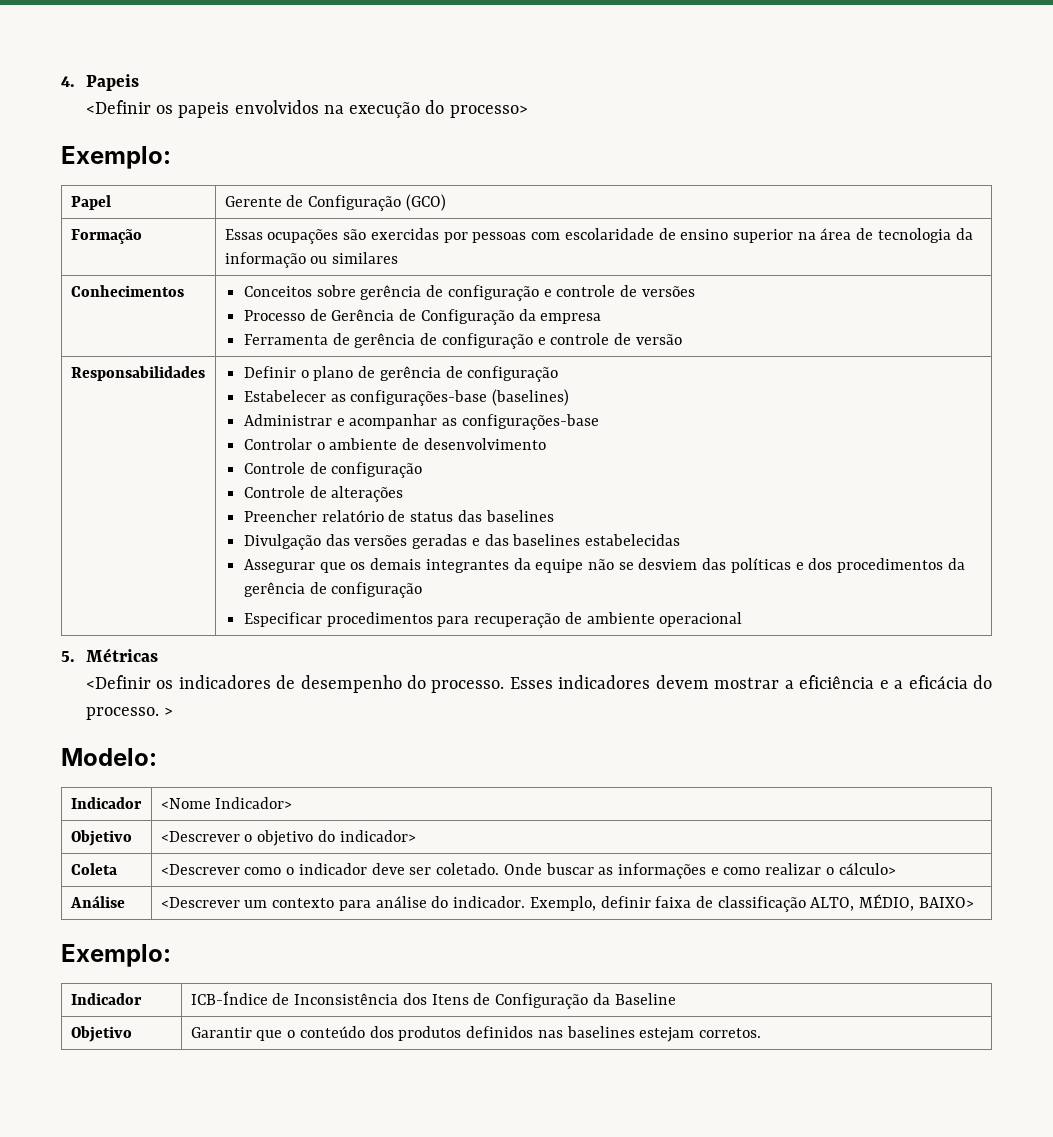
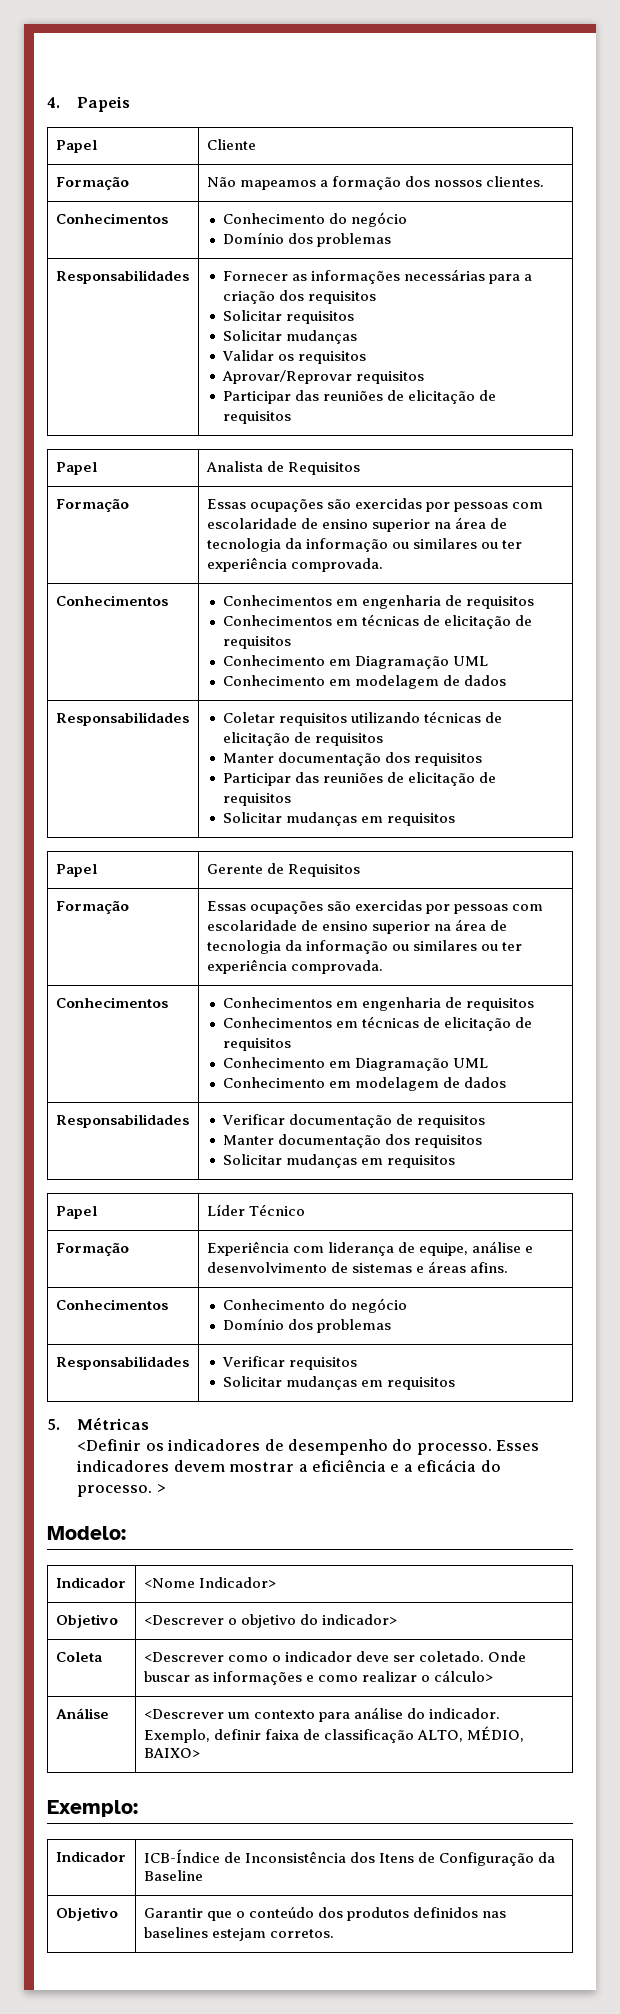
[85,100,528,118] [61,146,171,169] [70,195,111,210] [224,194,446,211] // <Definir os papeis envolvidos na execução do processo> // Exemplo: // Papel | Gerente de Configuração (GCO) -> [55,140,97,153] [206,139,256,150] [55,177,129,190] [206,176,544,190] [55,213,168,224] [223,212,408,227] [223,232,392,247] [55,270,189,284] [223,269,533,284] [223,290,377,304] [223,310,355,324] [223,330,358,344] [222,350,367,364] [222,370,425,384] [223,390,497,404] [223,411,292,424] [55,462,97,475] [205,461,360,475] // Papel | Cliente // Formação | Não mapeamos a formação dos nossos clientes. // Conhecimentos | Conhecimento do negócio // Domínio dos problemas // Responsabilidades | Fornecer as informações necessárias para a criação dos requisitos // Solicitar requisitos // Solicitar mudanças // Validar os requisitos // Aprovar/Reprovar requisitos // Participar das reuniões de elicitação de requisitos // Papel | Analista de Requisitos
[70,285,184,297] [243,285,695,301] [243,309,602,325] [243,333,682,349] [70,366,205,381] [243,366,559,382] [243,389,570,406] [243,414,599,430] [243,438,546,450] [243,462,423,478] [243,486,404,502] [243,510,554,522] [243,534,681,550] [243,558,965,573] [243,582,423,598] [243,612,743,628] // Conhecimentos | Conceitos sobre gerência de configuração e controle de versões // Processo de Gerência de Configuração da empresa // Ferramenta de gerência de configuração e controle de versão // Responsabilidades | Definir o plano de gerência de configuração // Estabelecer as configurações-base (baselines) // Administrar e acompanhar as configurações-base // Controlar o ambiente de desenvolvimento // Controle de configuração // Controle de alterações // Preencher relatório de status das baselines // Divulgação das versões geradas e das baselines estabelecidas // Assegurar que os demais integrantes da equipe não se desviem das políticas e dos procedimentos da gerência de configuração // Especificar procedimentos para recuperação de ambiente operacional -> [480,540,522,549] [206,557,383,572] [55,595,168,606] [223,595,535,609] [223,614,533,629] [223,636,292,649] [223,655,489,669] [223,675,507,689] [55,712,189,726] [223,711,503,726] [223,732,384,746] [223,752,483,766] [223,772,497,786] [223,793,292,806] [223,812,456,826] [55,864,97,877] [206,863,360,877] [55,901,129,914] [206,900,543,914] [206,919,507,934] [206,940,522,954] [206,959,383,974] [55,997,168,1008] [223,997,535,1011] [223,1016,533,1031] [223,1038,292,1051] [223,1057,489,1071] [223,1077,507,1091] [55,1114,189,1128] [222,1114,486,1128] [223,1134,483,1148] [223,1154,456,1168] [55,1206,97,1219] [206,1204,305,1216] [55,1243,129,1256] [206,1241,533,1256] [206,1261,508,1273] [55,1299,168,1310] [223,1298,408,1313] [223,1318,392,1333] [55,1356,189,1370] [222,1356,358,1370] [223,1376,456,1390] ou ter experiência comprovada. // Conhecimentos | Conhecimentos em engenharia de requisitos // Conhecimentos em técnicas de elicitação de requisitos // Conhecimento em Diagramação UML // Conhecimento em modelagem de dados // Responsabilidades | Coletar requisitos utilizando técnicas de elicitação de requisitos // Manter documentação dos requisitos // Participar das reuniões de elicitação de requisitos // Solicitar mudanças em requisitos // Papel | Gerente de Requisitos // Formação | Essas ocupações são exercidas por pessoas com escolaridade de ensino superior na área de tecnologia da informação ou similares ou ter experiência comprovada. // Conhecimentos | Conhecimentos em engenharia de requisitos // Conhecimentos em técnicas de elicitação de requisitos // Conhecimento em Diagramação UML // Conhecimento em modelagem de dados // Responsabilidades | Verificar documentação de requisitos // Manter documentação dos requisitos // Solicitar mudanças em requisitos // Papel | Líder Técnico // Formação | Experiência com liderança de equipe, análise e desenvolvimento de sistemas e áreas afins. // Conhecimentos | Conhecimento do negócio // Domínio dos problemas // Responsabilidades | Verificar requisitos // Solicitar mudanças em requisitos

